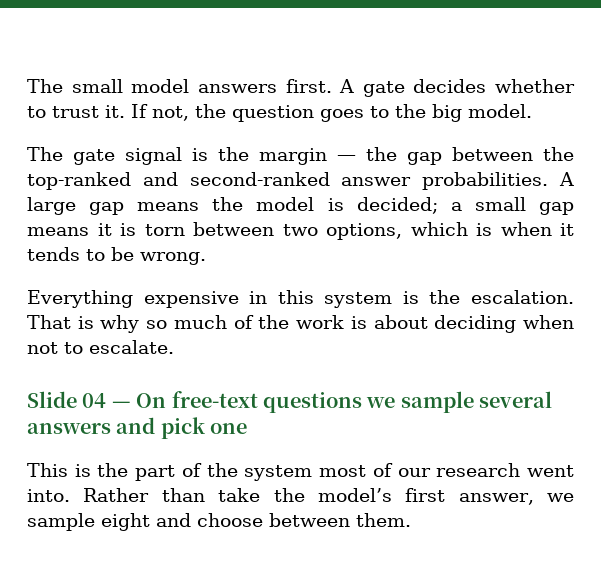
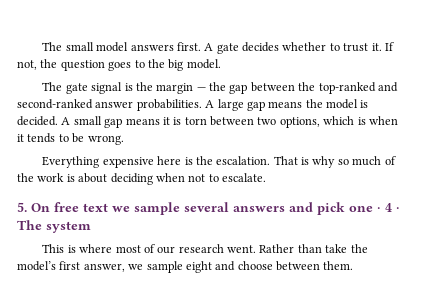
[356,197,462,214] decided; a -> [17,116,71,126] decided. A
[249,290,393,308] in this system -> [157,156,182,165] here
[27,391,362,413] Slide 04 — On free-text questions -> [17,202,108,212] 5. On free text
[27,463,313,481] // This is the part of the system -> [377,203,400,212] [17,220,91,233] [42,244,113,253] · 4 · The system // This is where
[527,465,575,477] [27,489,70,502] went into. -> [227,245,257,253] went.

